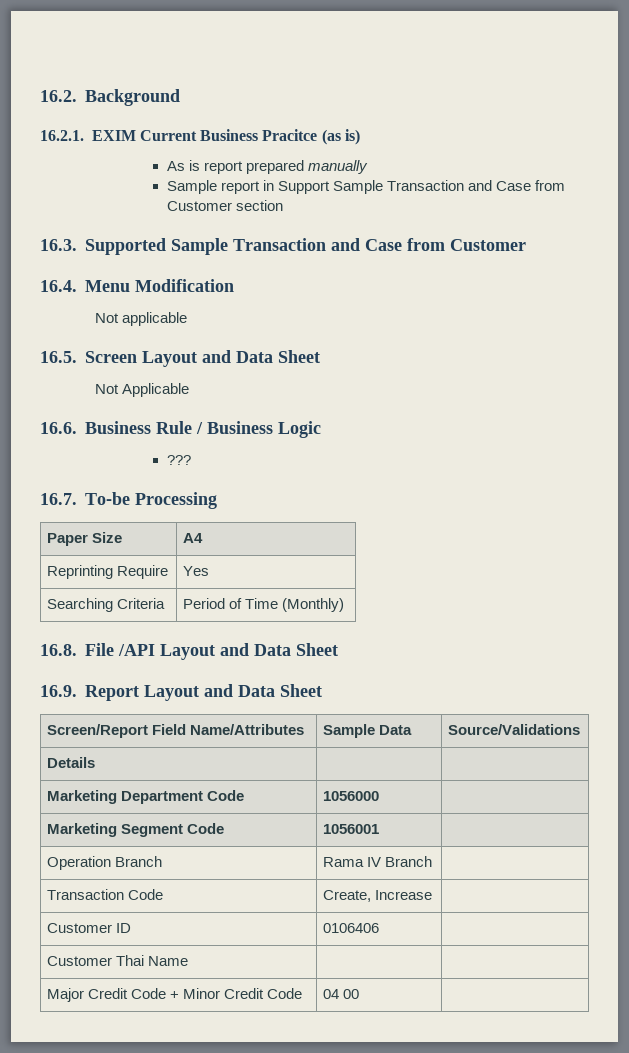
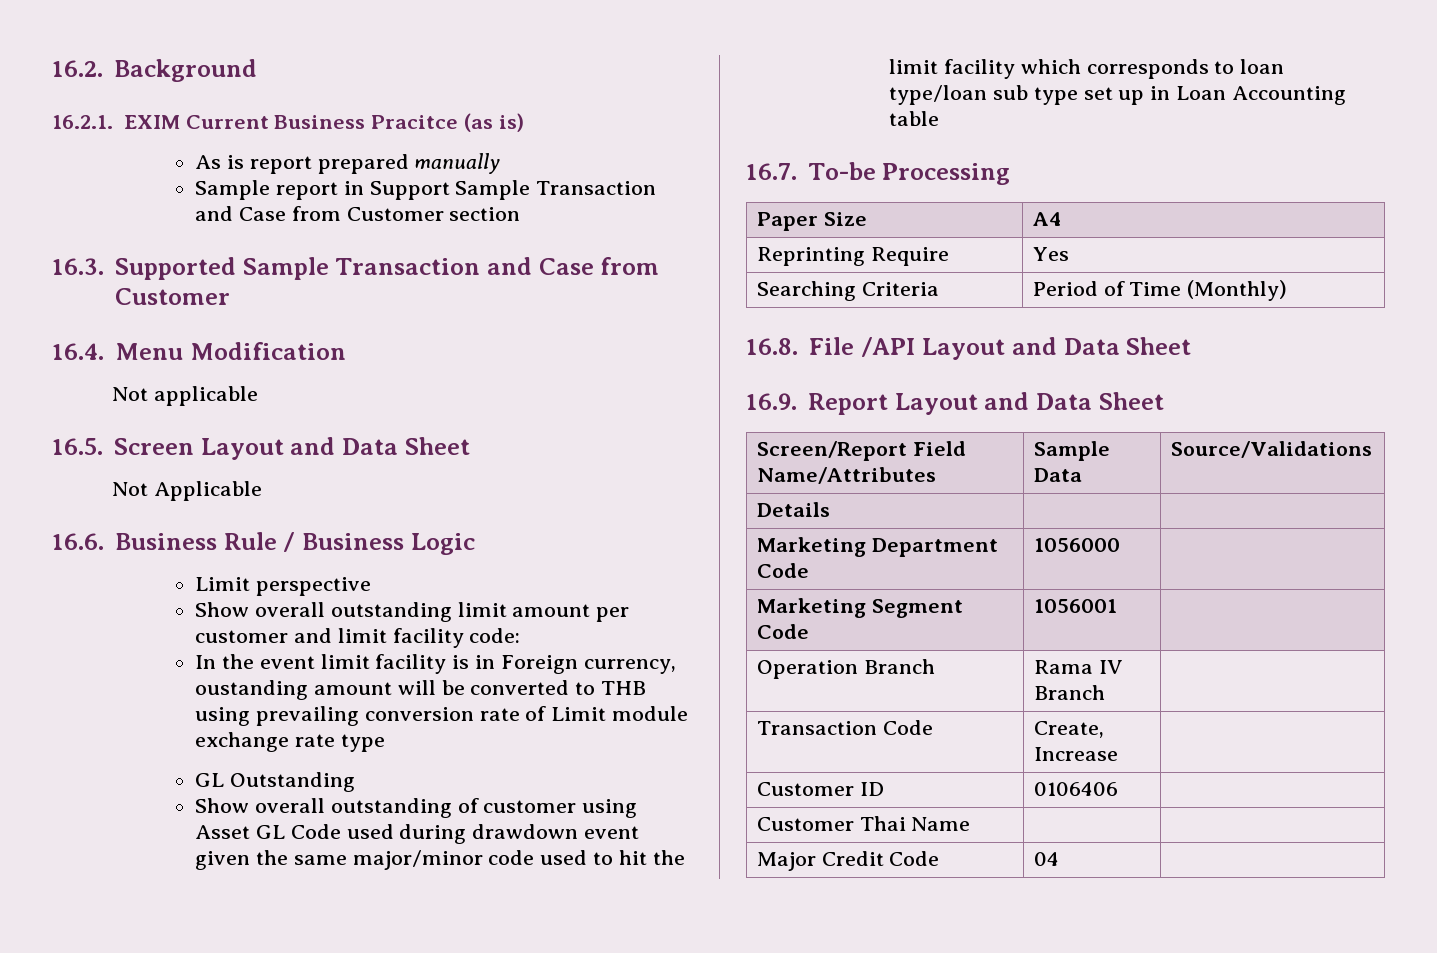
[166,455,191,465] ??? -> [195,577,372,596] [195,602,630,622] [195,628,521,648] [195,654,676,674] [195,680,647,700] [195,706,689,726] [195,732,385,752] [195,772,356,792] [195,798,638,818] [195,824,640,844] [195,850,685,870] [889,59,1285,79] [889,85,1346,105] [889,111,940,126] Limit perspective // Show overall outstanding limit amount per customer and limit facility code: // In the event limit facility is in Foreign currency, oustanding amount will be converted to THB using prevailing conversion rate of Limit module exchange rate type // GL Outstanding // Show overall outstanding of customer using Asset GL Code used during drawdown event given the same major/minor code used to hit the limit facility which corresponds to loan type/loan sub type set up in Loan Accounting table
[169,988,302,999] + Minor Credit Code -> (940, 858) none
[342,989,359,999] 00 -> (1059, 859) none

